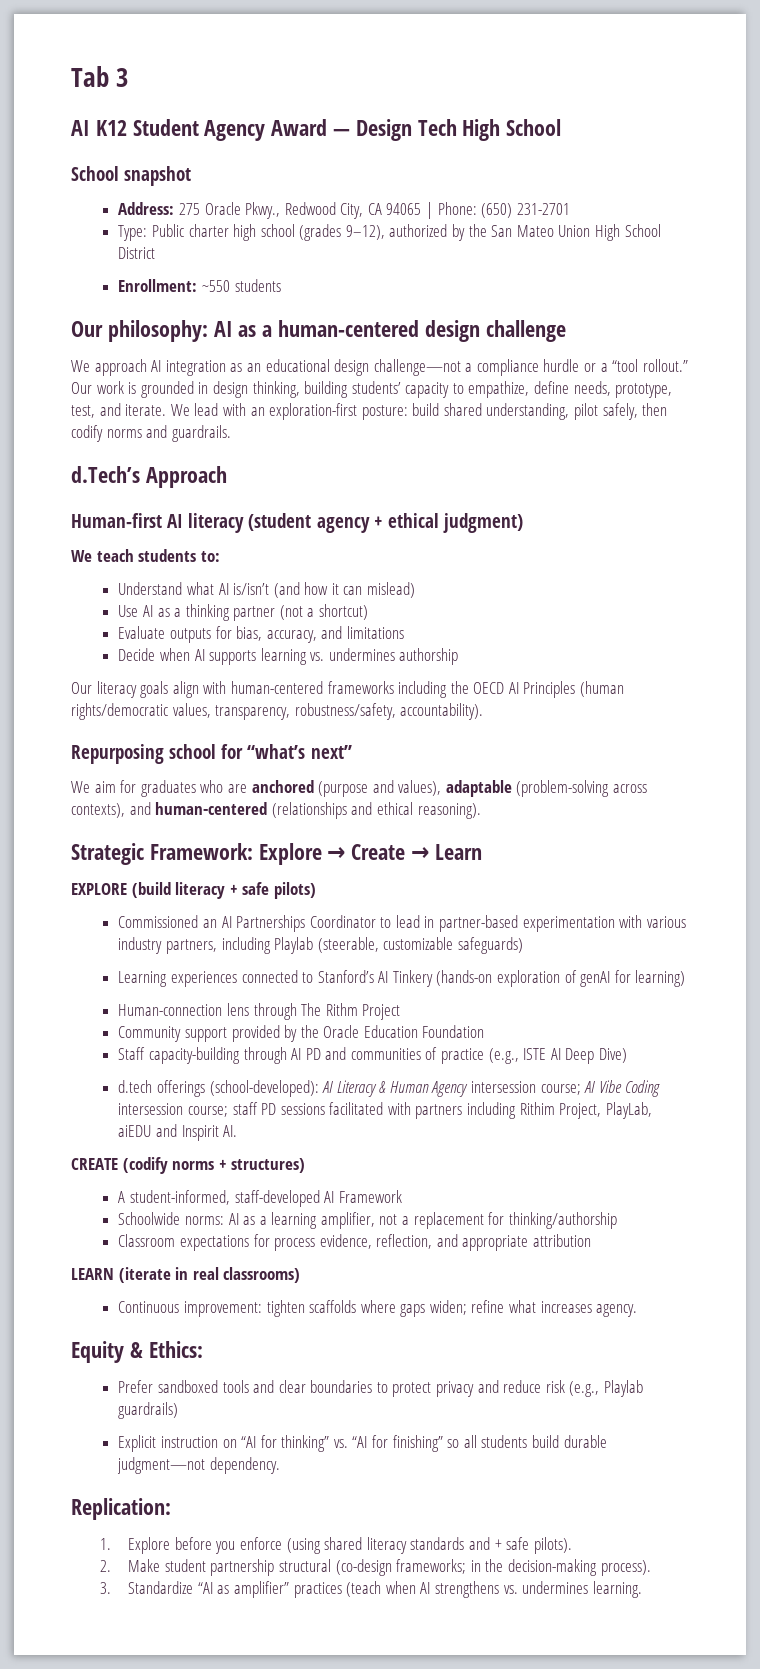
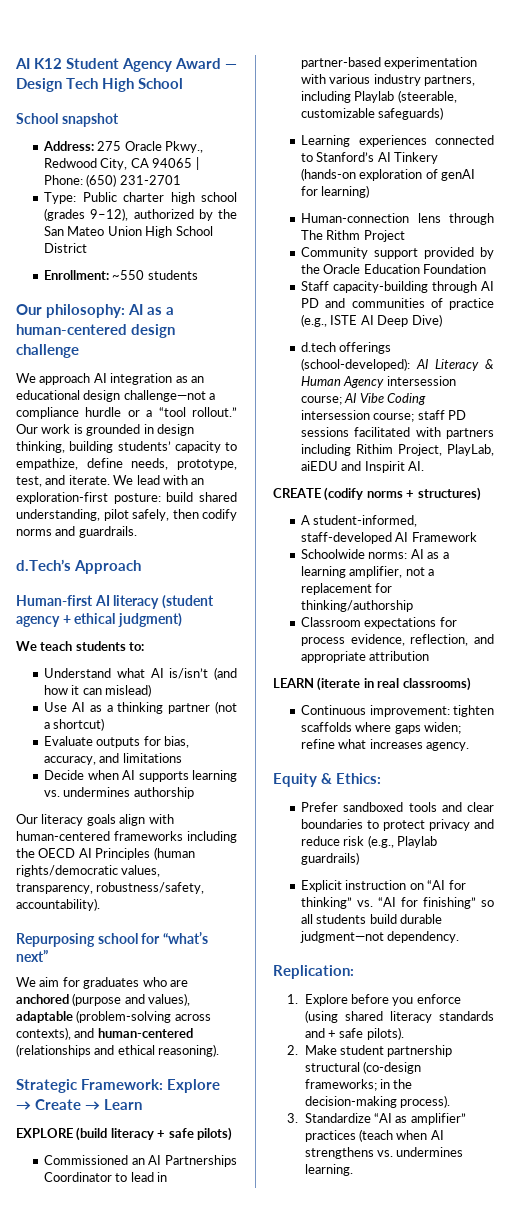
[71,66,130,87] Tab 3 // -> (15, 63) none

